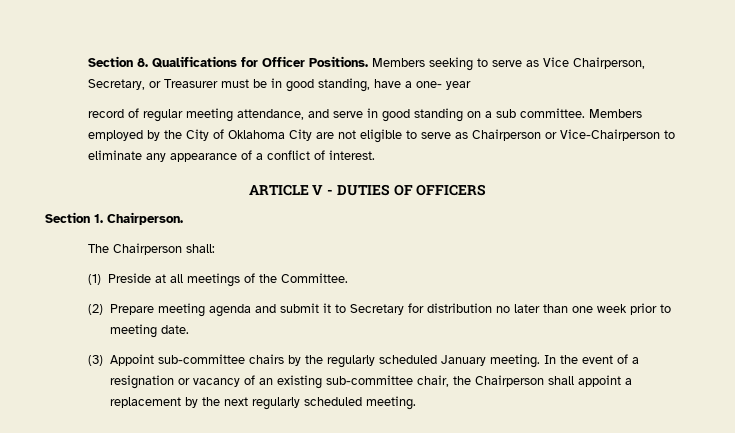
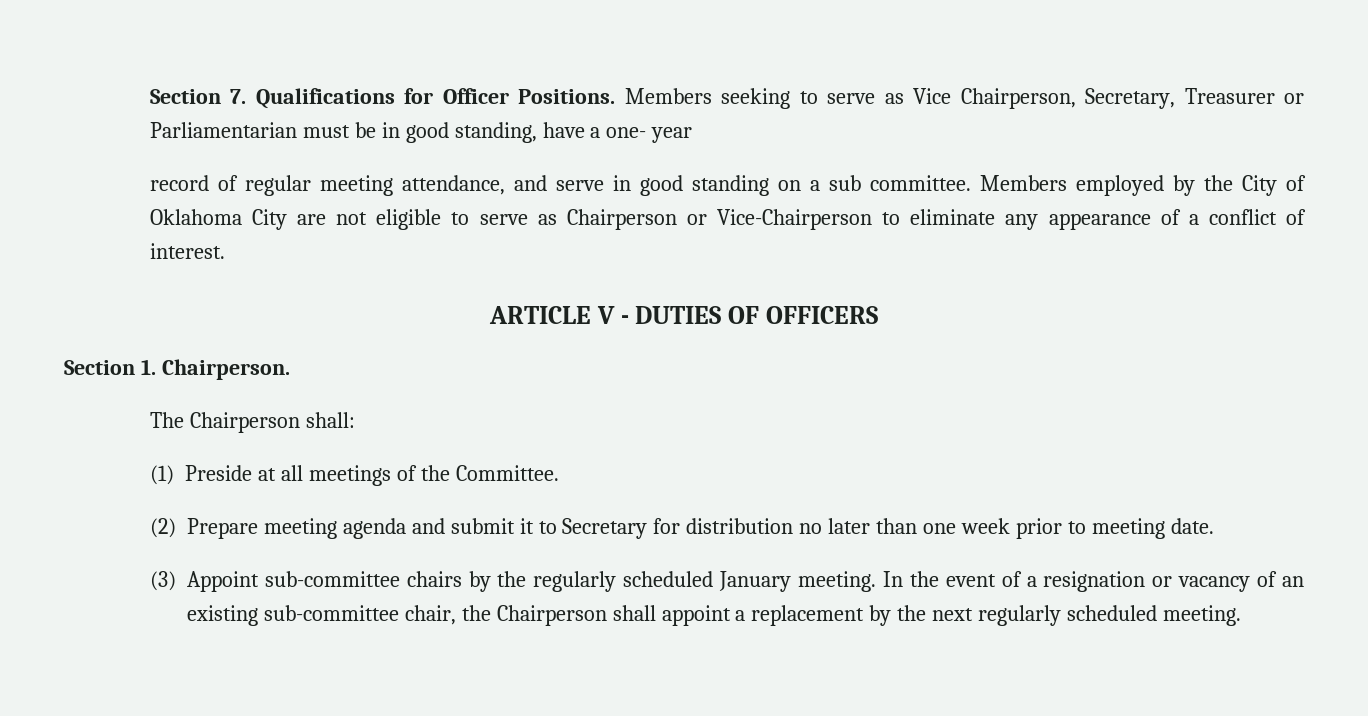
[88,56,149,67] Section 8. -> [149,89,247,104] Section 7.
[149,79,219,88] or Treasurer -> [1184,88,1305,104] [149,122,297,138] Treasurer or Parliamentarian

